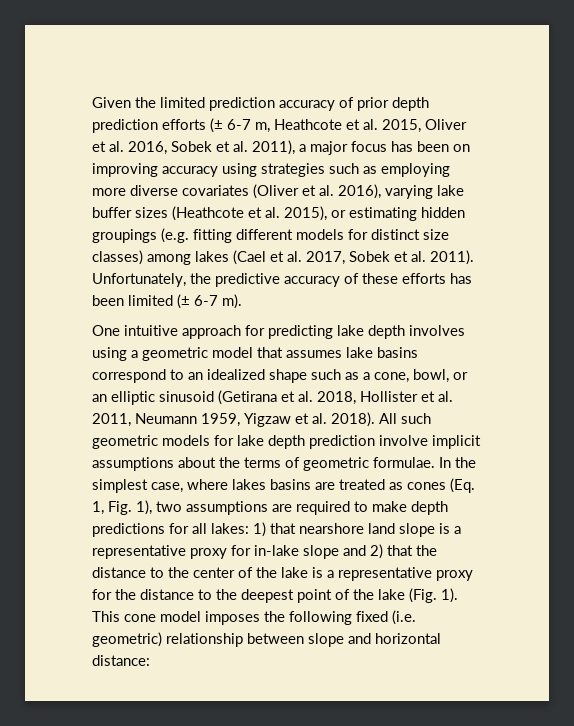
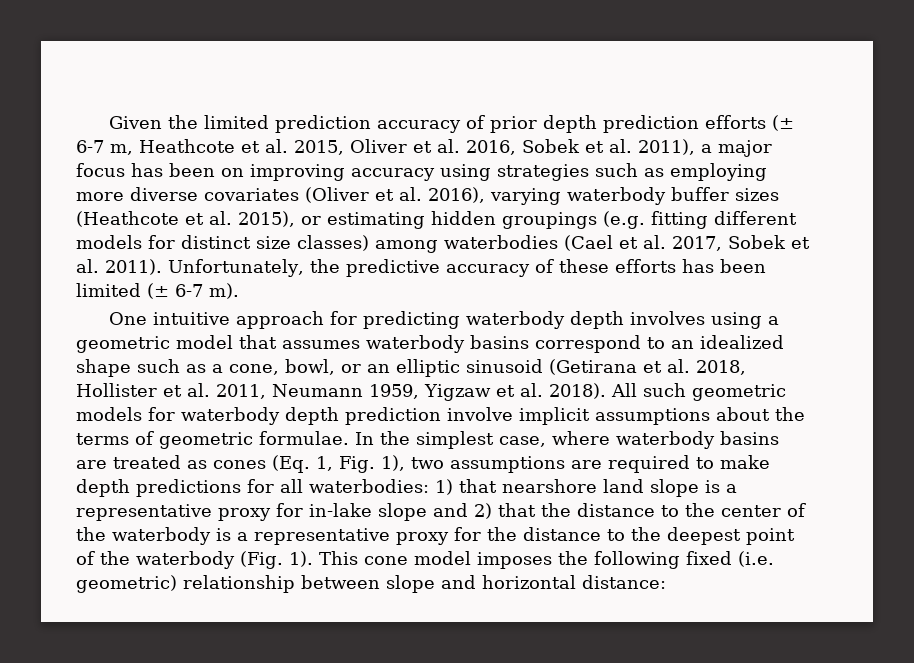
[437,185,464,196] lake -> [567,187,666,205] waterbody
[195,251,229,262] lakes -> [444,235,558,249] waterbodies
[337,325,364,336] lake -> [466,311,566,329] waterbody
[346,347,373,358] lake -> [366,335,465,353] waterbody
[237,435,264,446] lake -> [181,407,280,425] waterbody
[232,479,266,490] lakes -> [616,431,715,449] waterbody
[211,523,249,534] lakes: -> [309,479,429,493] waterbodies:
[281,567,308,578] lake -> [112,527,211,545] waterbody
[378,589,405,600] lake -> [136,551,235,569] waterbody

